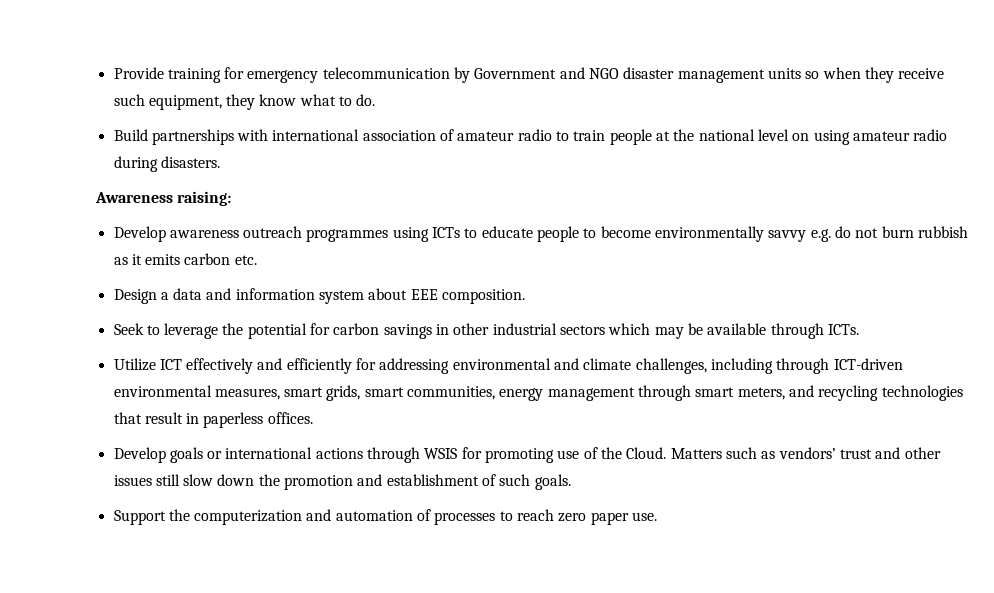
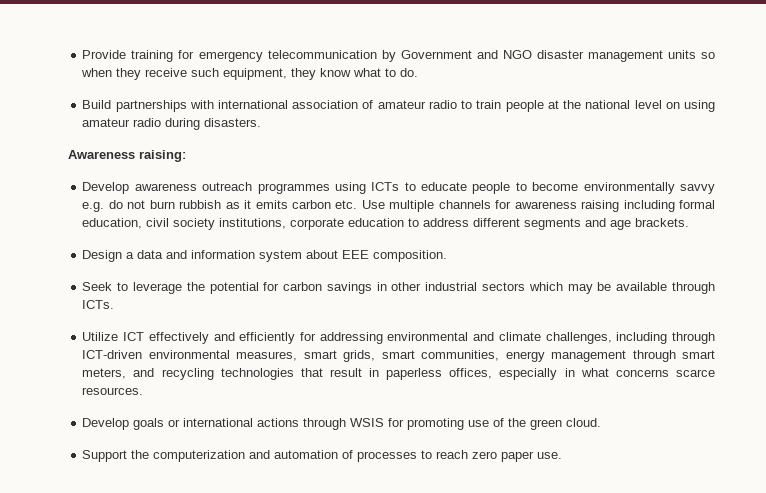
(257, 260) none -> [361,200,715,212] [82,218,690,230] Use multiple channels for awareness raising including formal education, civil society institutions, corporate education to address different segments and age brackets.
[267,412,313,424] offices. -> [449,368,716,380] [82,387,144,395] offices, especially in what concerns scarce resources.
[626,447,941,459] [113,474,571,490] Cloud. Matters such as vendors’ trust and other issues still slow down the promotion and establishment of such goals. -> [530,418,602,430] green cloud.

